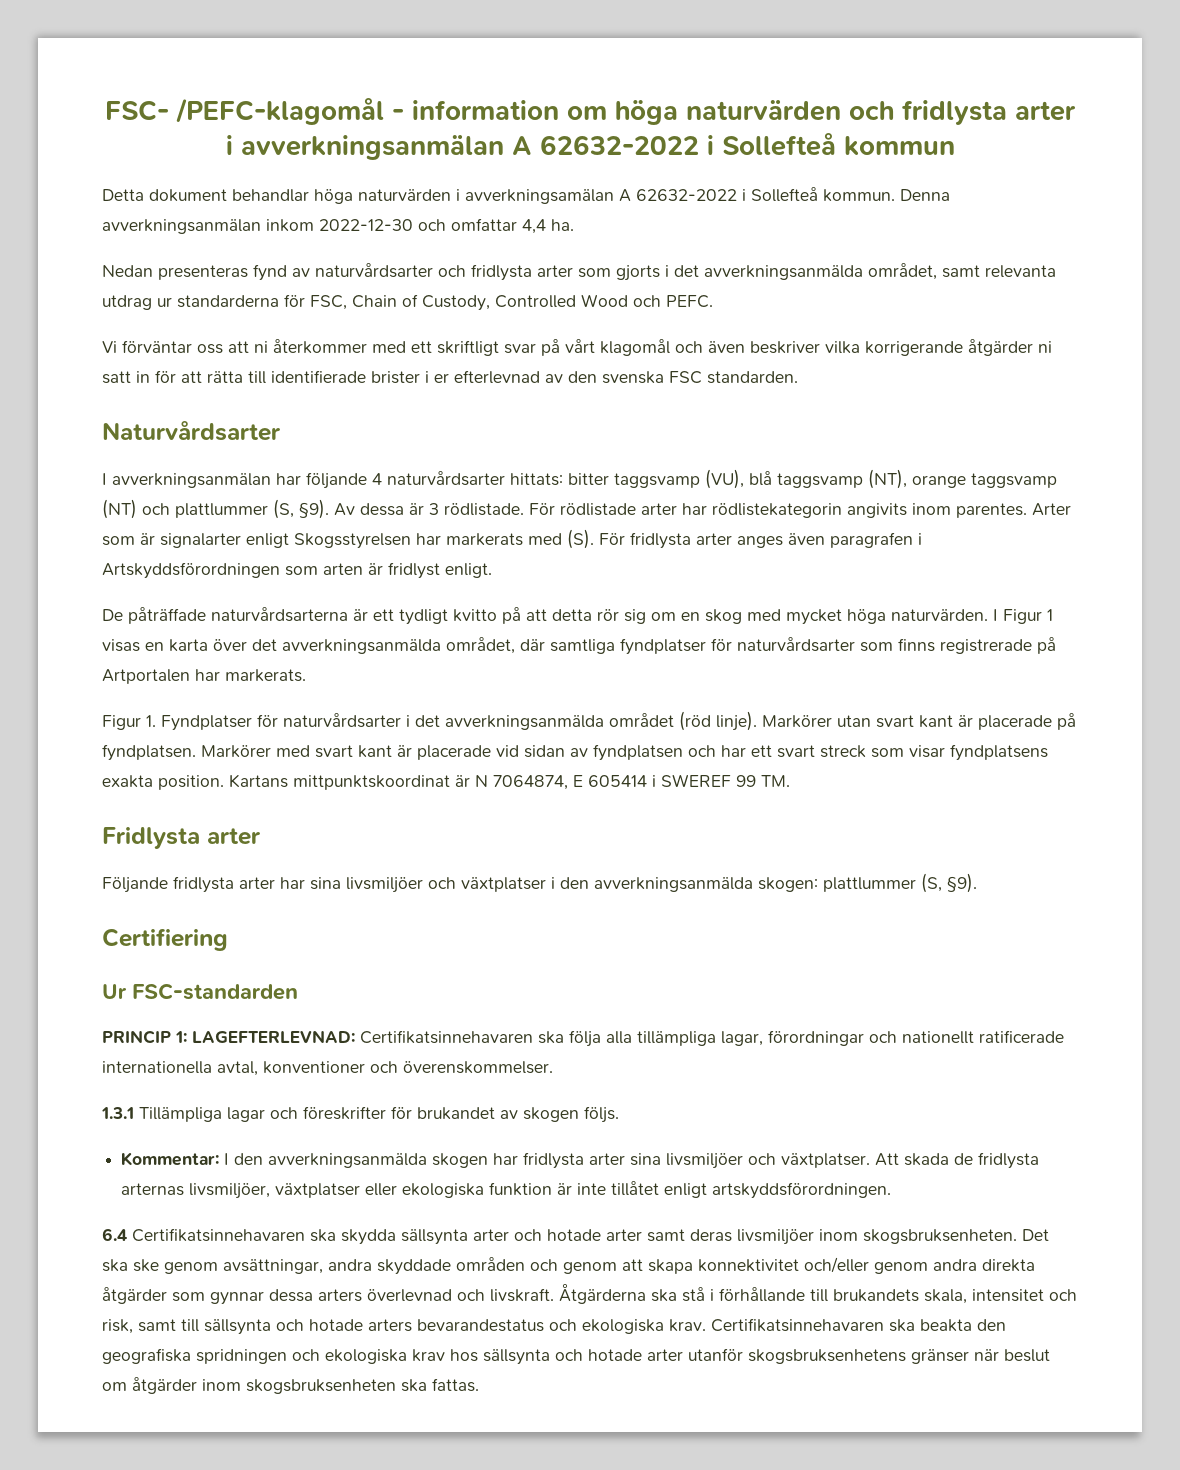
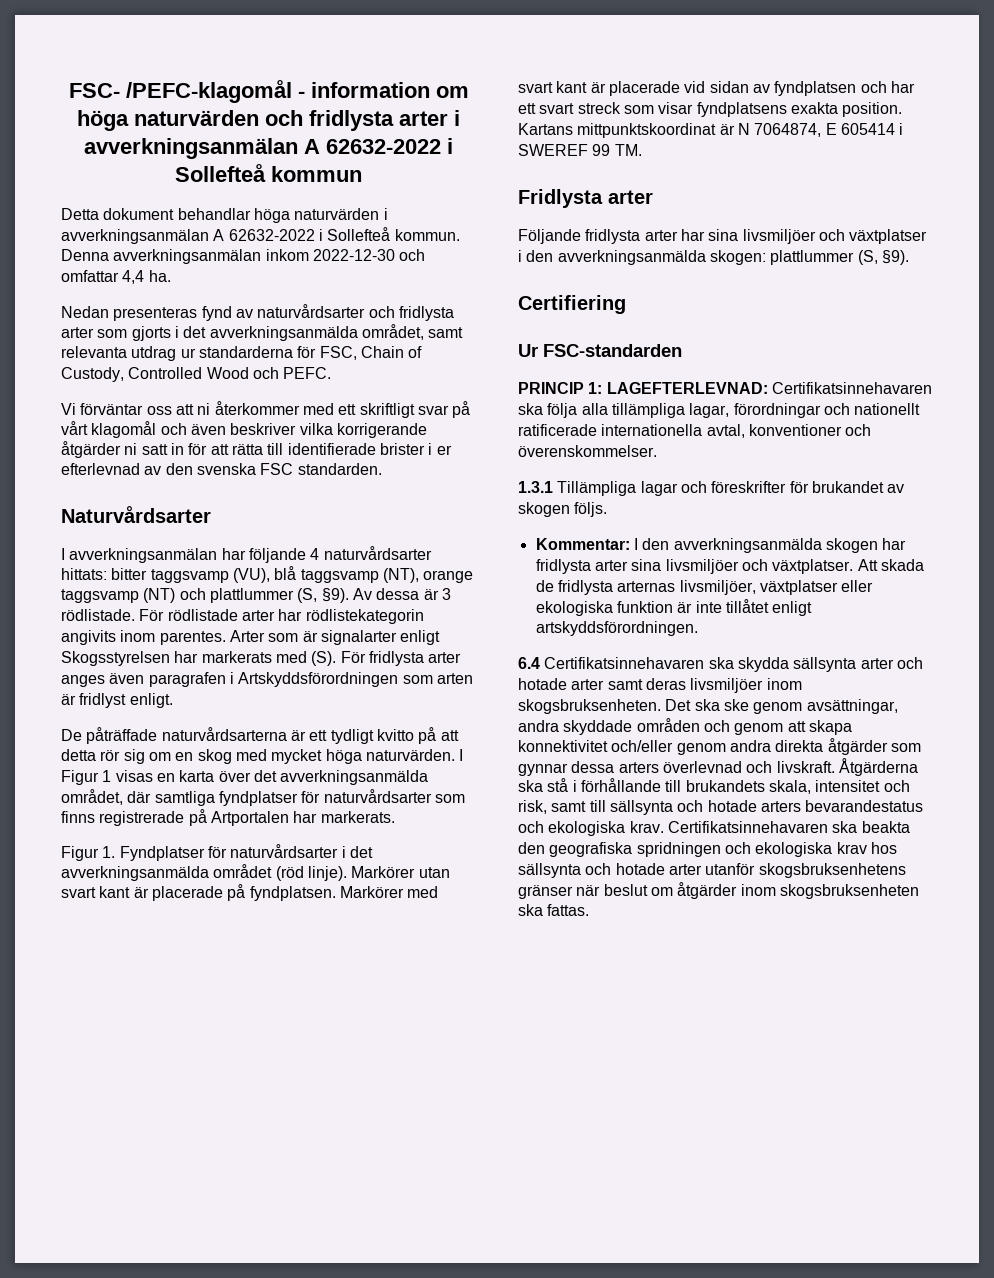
[465,189,614,204] avverkningsamälan -> [61,229,209,244] avverkningsanmälan

